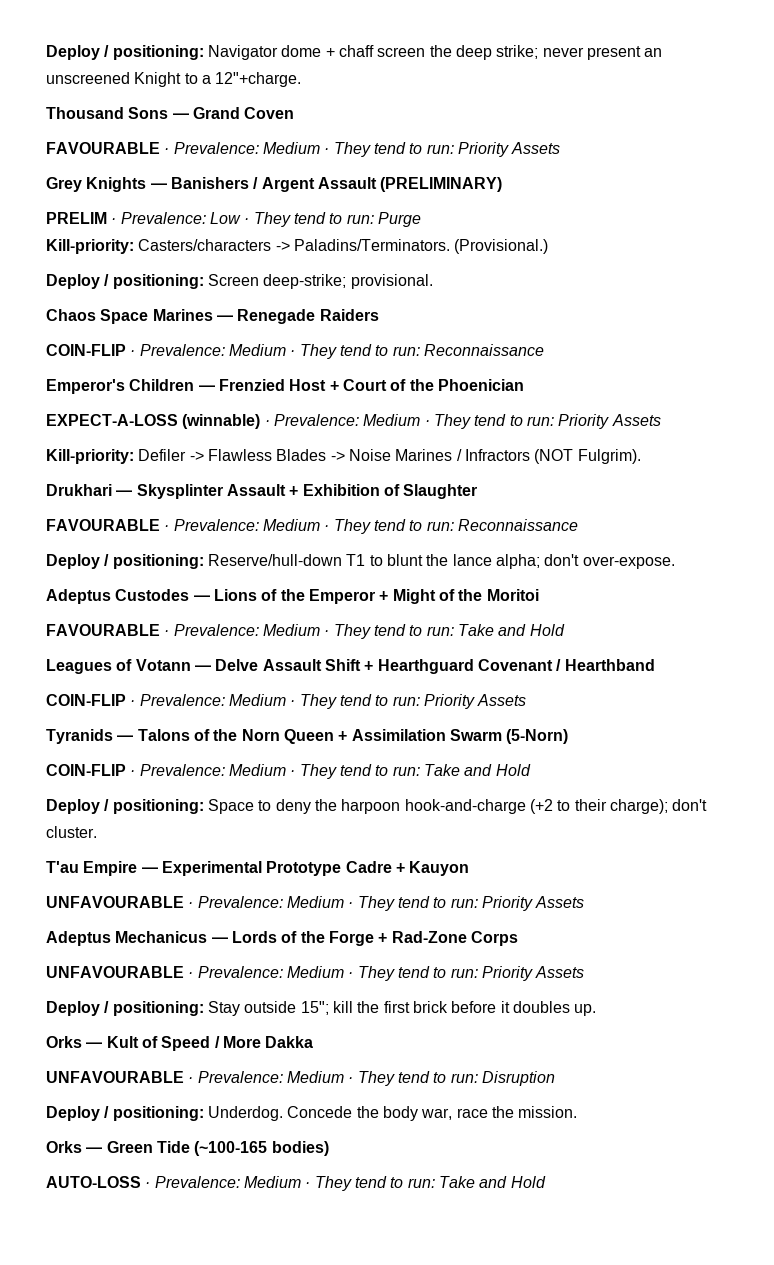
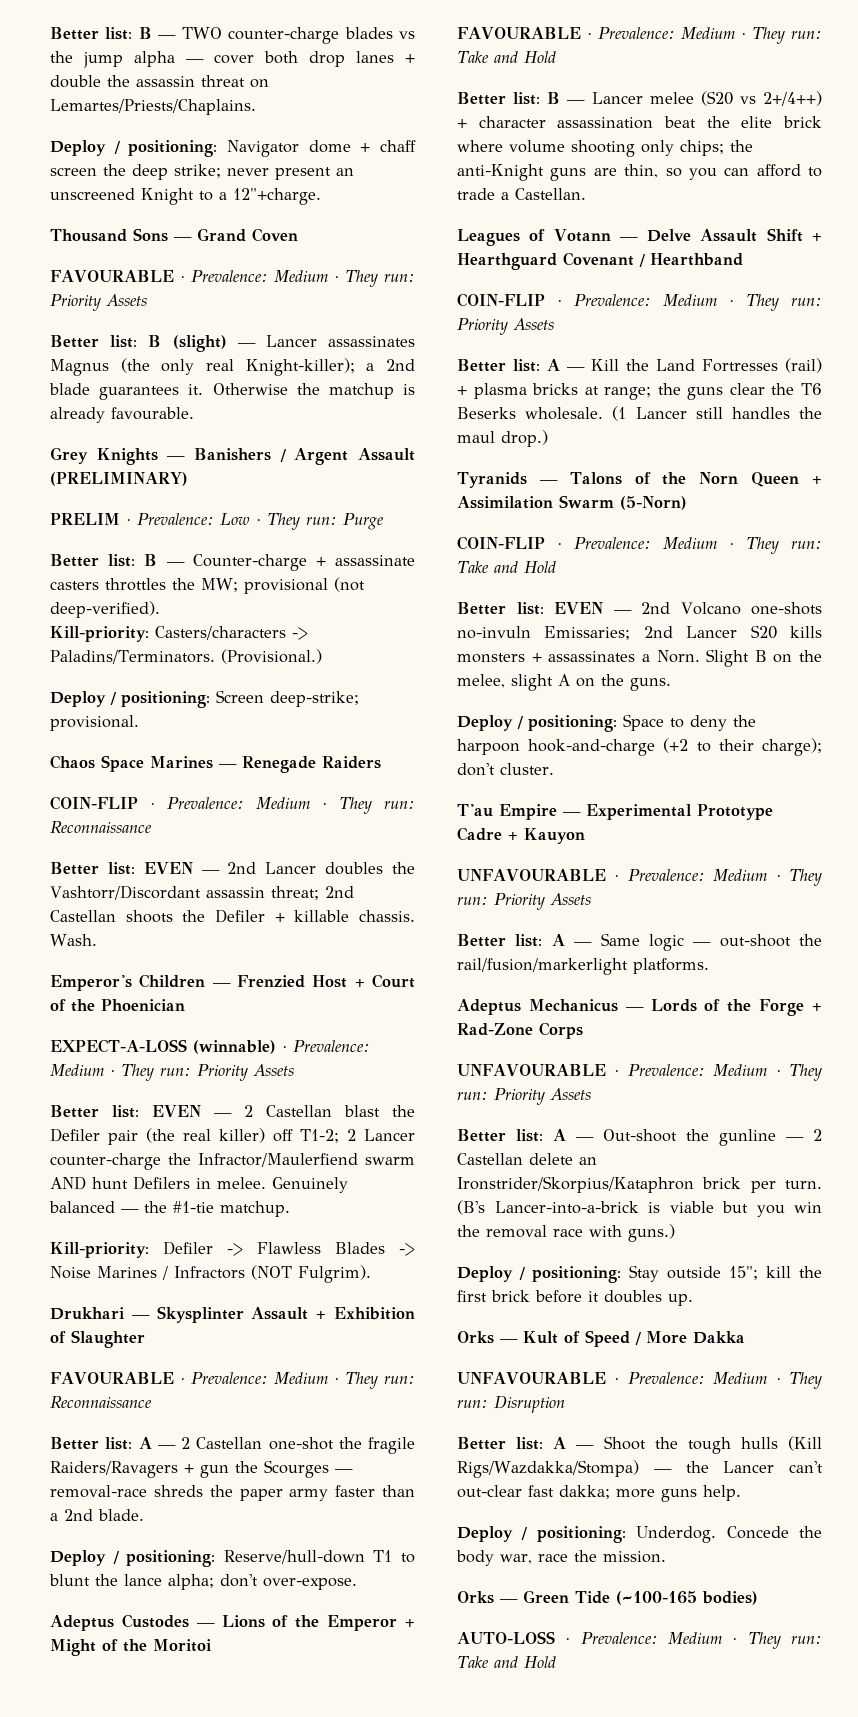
(46, 52) none -> [50,27,415,44] [50,51,415,68] [50,75,269,88] [50,99,256,115] Better list: B — TWO counter-charge blades vs the jump alpha — cover both drop lanes + double the assassin threat on Lemartes/Priests/Chaplains. //
[373,142,561,157] tend to run: Priority Assets -> [384,274,415,282] [50,294,147,311] [50,335,415,352] [50,358,415,376] [49,383,415,400] [50,407,194,423] run: Priority Assets // Better list: B (slight) — Lancer assassinates Magnus (the only real Knight-killer); a 2nd blade guarantees it. Otherwise the matchup is already favourable.
[293,212,343,224] tend to -> (300, 521) none
(421, 219) none -> [50,554,415,571] [50,577,365,594] [50,601,160,618] // Better list: B — Counter-charge + assassinate casters throttles the MW; provisional (not deep-verified).
[339,344,544,356] tend to run: Reconnaissance -> [384,801,416,809] [50,821,152,834] [50,862,415,875] [50,885,354,900] [50,909,415,923] [50,934,97,946] run: Reconnaissance // Better list: EVEN — 2nd Lancer doubles the Vashtorr/Discordant assassin threat; 2nd Castellan shoots the Defiler + killable chassis. Wash.
[474,414,661,429] tend to run: Priority Assets -> [159,1064,294,1081] [50,1105,415,1118] [50,1128,415,1145] [50,1153,415,1170] [50,1176,348,1193] [49,1201,290,1217] run: Priority Assets // Better list: EVEN — 2 Castellan blast the Defiler pair (the real killer) off T1-2; 2 Lancer counter-charge the Infractor/Maulerfiend swarm AND hunt Defilers in melee. Genuinely balanced — the #1-tie matchup.
[373,519,578,531] tend to run: Reconnaissance -> [384,1376,415,1384] [50,1396,152,1409] [50,1437,415,1454] [50,1460,353,1478] [50,1485,415,1501] [50,1509,144,1521] run: Reconnaissance // Better list: A — 2 Castellan one-shot the fragile Raiders/Ravagers + gun the Scourges — removal-race shreds the paper army faster than a 2nd blade.
[373,624,565,636] tend to run: Take and Hold -> [791,31,822,39] [457,51,556,63] [457,91,822,106] [457,116,822,129] [457,140,753,157] [457,164,822,181] [457,188,586,200] run: Take and Hold // Better list: B — Lancer melee (S20 vs 2+/4++) + character assassination beat the elite brick where volume shooting only chips; the anti-Knight guns are thin, so you can afford to trade a Castellan.
[339,694,527,709] tend to run: Priority Assets -> [791,298,822,306] [457,318,554,335] [457,358,822,373] [457,383,822,400] [457,406,822,421] [457,430,548,447] run: Priority Assets // Better list: A — Kill the Land Fortresses (rail) + plasma bricks at range; the guns clear the T6 Beserks wholesale. (1 Lancer still handles the maul drop.)
[339,764,531,776] tend to run: Take and Hold -> [791,541,822,549] [457,561,556,573] [457,602,822,615] [457,625,822,640] [457,649,822,667] [457,674,671,691] run: Take and Hold // Better list: EVEN — 2nd Volcano one-shots no-invuln Emissaries; 2nd Lancer S20 kills monsters + assassinates a Norn. Slight B on the melee, slight A on the guns.
[397,896,585,911] tend to run: Priority Assets -> [457,893,591,910] [457,933,822,951] [457,958,709,975] run: Priority Assets // Better list: A — Same logic — out-shoot the rail/fusion/markerlight platforms.
[397,966,585,981] tend to run: Priority Assets -> [457,1088,591,1105] [457,1129,822,1146] [457,1153,597,1165] [457,1176,822,1193] [457,1200,822,1217] [457,1224,675,1242] run: Priority Assets // Better list: A — Out-shoot the gunline — 2 Castellan delete an Ironstrider/Skorpius/Kataphron brick per turn. (B's Lancer-into-a-brick is viable but you win the removal race with guns.)
[397,1071,447,1083] tend to -> (822, 1380) none
(555, 1078) none -> [457,1436,822,1454] [457,1460,823,1478] [457,1485,741,1502] // Better list: A — Shoot the tough hulls (Kill Rigs/Wazdakka/Stompa) — the Lancer can't out-clear fast dakka; more guns help.
[354,1176,404,1188] tend to -> (781, 1640) none

